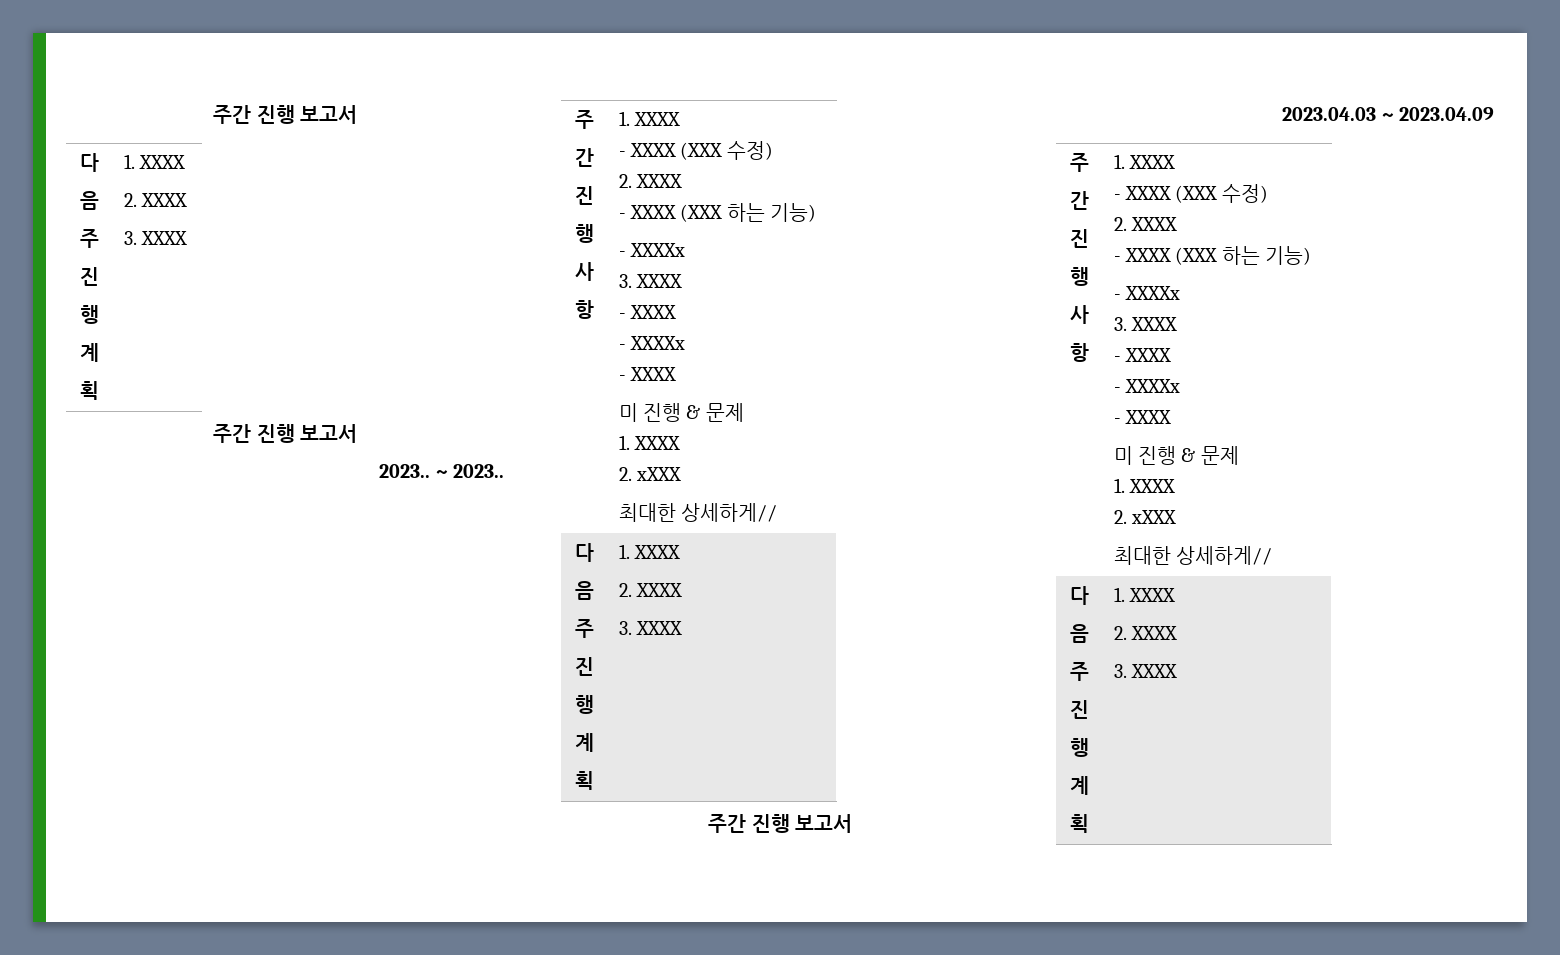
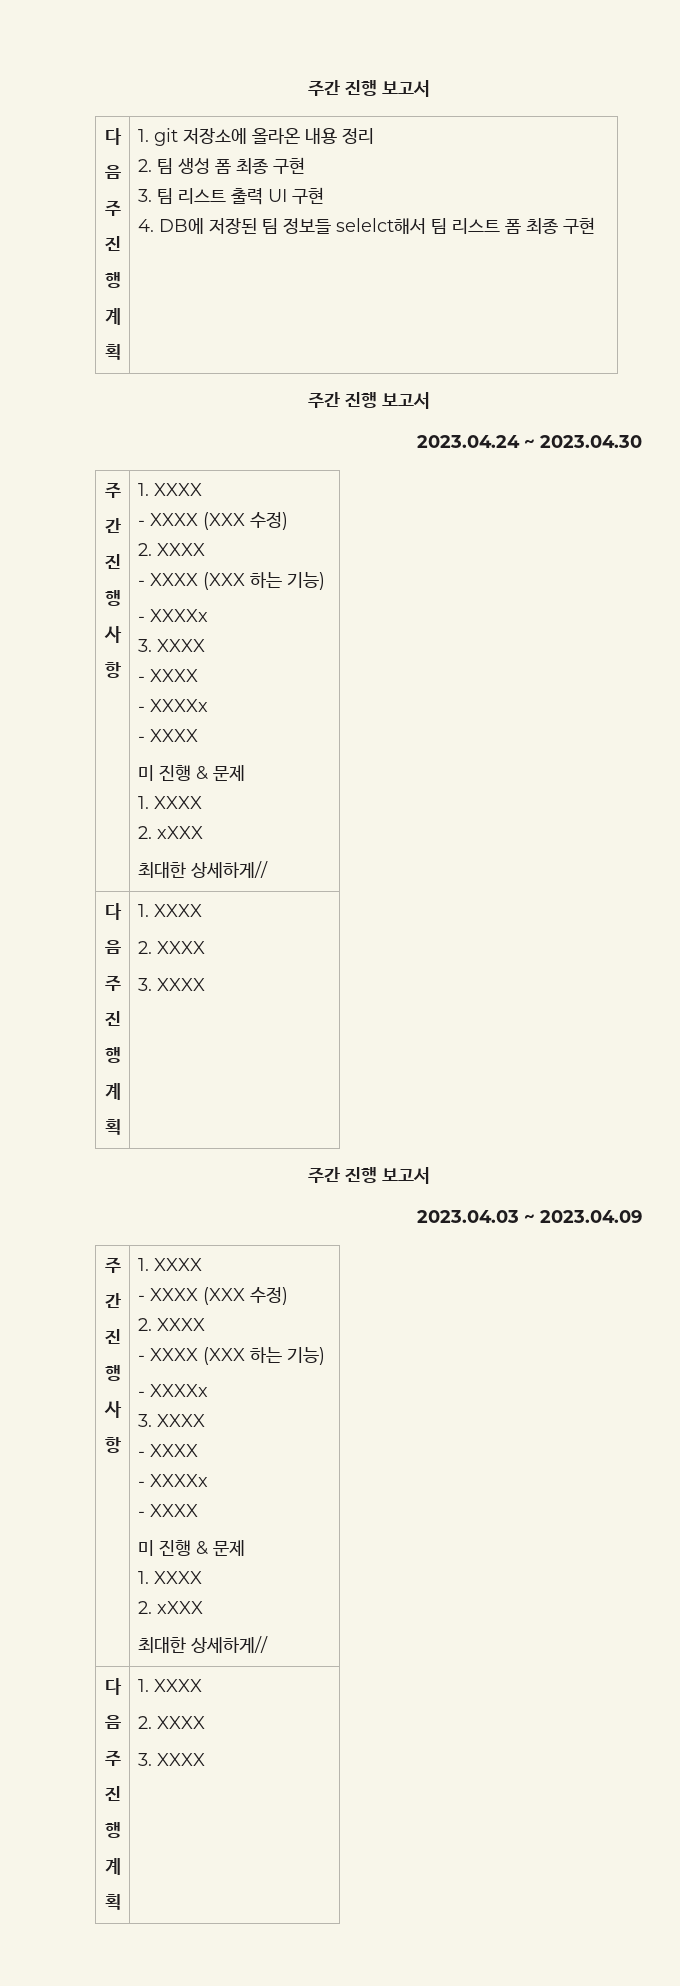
[139,155,186,169] [123,193,188,207] [123,231,188,245] [213,424,357,443] [379,464,504,478] XXXX // 2. XXXX // 3. XXXX // 주간 진행 보고서 // 2023.. ~ 2023.. -> [153,128,374,146] [137,157,305,174] [137,187,324,205] [137,217,595,234] [307,392,430,409] [417,435,642,448] git 저장소에 올라온 내용 정리 // 2. 팀 생성 폼 최종 구현 // 3. 팀 리스트 출력 UI 구현 // 4. DB에 저장된 팀 정보들 selelct해서 팀 리스트 폼 최종 구현 // 주간 진행 보고서 // 2023.04.24 ~ 2023.04.30

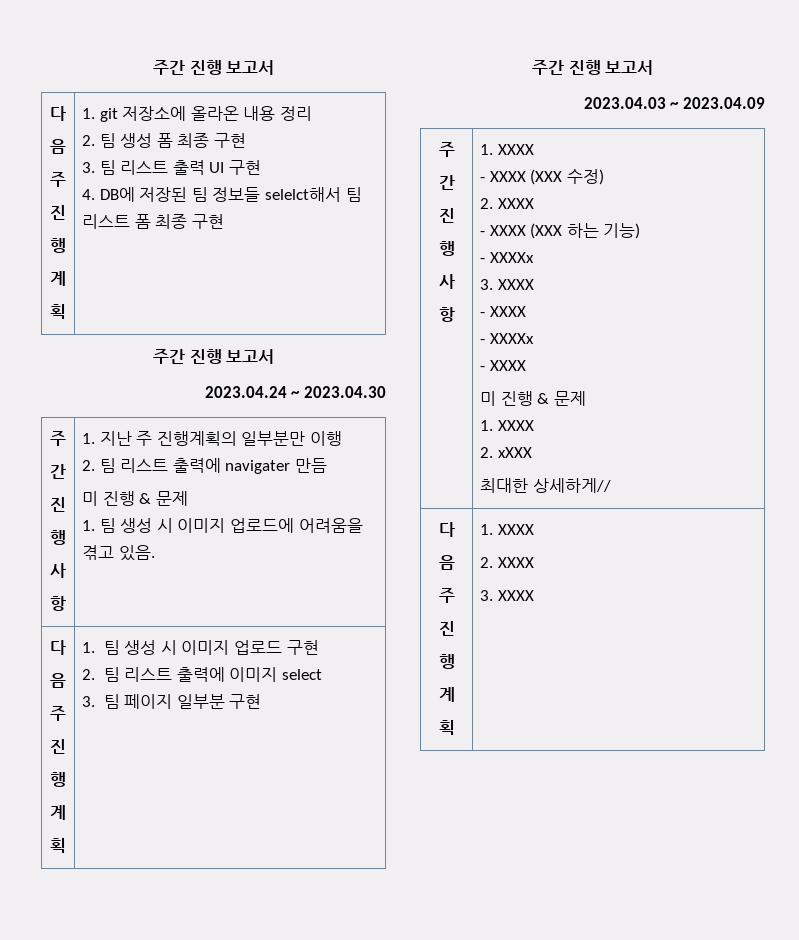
[153,483,202,496] [137,512,288,530] [137,543,205,556] [137,572,325,590] [137,609,208,622] [137,639,205,652] [137,669,198,682] [137,699,208,712] [137,729,198,742] [137,765,245,781] [137,796,202,809] [137,826,203,839] [137,861,268,878] [104,903,122,920] [104,940,121,954] [104,975,121,991] [104,1011,121,1026] [104,1047,121,1063] [104,1083,121,1100] [104,1119,121,1135] [137,904,202,917] [137,941,205,954] [137,978,205,991] XXXX // - XXXX (XXX 수정) // 2. XXXX // - XXXX (XXX 하는 기능) // - XXXXx // 3. XXXX // - XXXX // - XXXXx // - XXXX // 미 진행 & 문제 // 1. XXXX // 2. xXXX // 최대한 상세하게// // 다 // 음 // 주 // 진 // 행 // 계 // 획 | 1. XXXX // 2. XXXX // 3. XXXX -> [99,431,343,446] [82,458,328,474] [82,491,188,506] [82,518,363,533] [82,545,155,561] [50,640,66,655] [50,673,66,688] [50,706,66,721] [50,739,66,754] [50,772,66,787] [50,805,66,820] [50,838,66,853] [82,640,319,655] [82,667,322,682] [82,694,262,709] 지난 주 진행계획의 일부분만 이행 // 2. 팀 리스트 출력에 navigater 만듬 // 미 진행 & 문제 // 1. 팀 생성 시 이미지 업로드에 어려움을 겪고 있음. // 다 // 음 // 주 // 진 // 행 // 계 // 획 | 1. 팀 생성 시 이미지 업로드 구현 // 2. 팀 리스트 출력에 이미지 select // 3. 팀 페이지 일부분 구현

